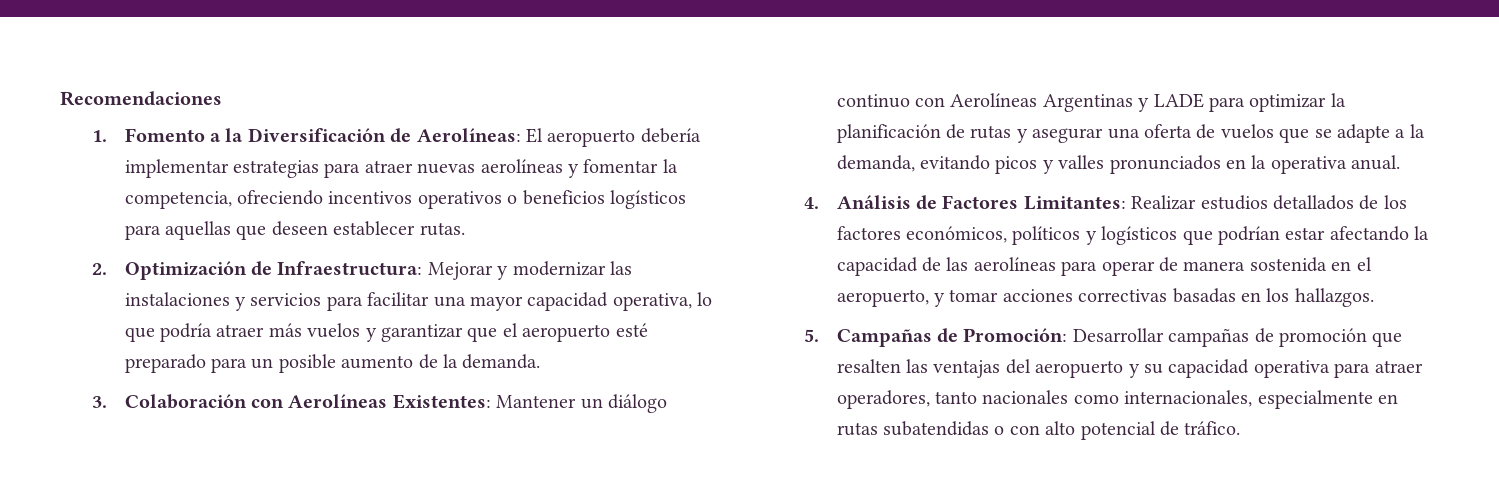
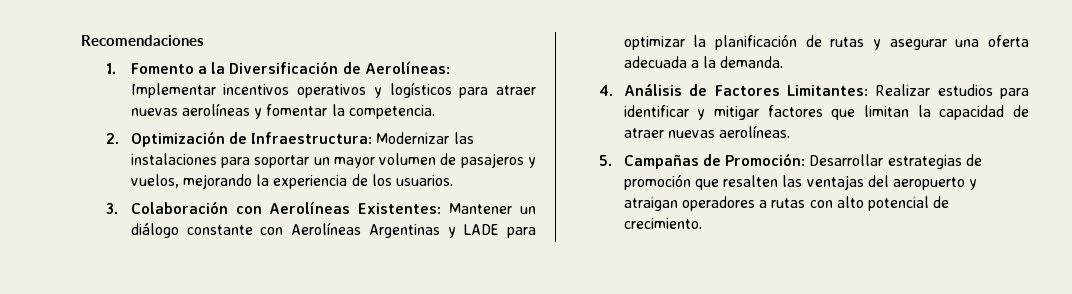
[525,128,701,147] [124,159,319,178] El aeropuerto debería implementar estrategias -> [130,82,452,98] Implementar incentivos operativos y logísticos
[124,190,686,209] [124,221,465,240] [92,261,632,280] [124,292,713,311] [124,323,648,342] [124,354,541,373] competencia, ofreciendo incentivos operativos o beneficios logísticos para aquellas que deseen establecer rutas. // 2. Optimización de Infraestructura: Mejorar y modernizar las instalaciones y servicios para facilitar una mayor capacidad operativa, lo que podría atraer más vuelos y garantizar que el aeropuerto esté preparado para un posible aumento de la demanda. -> [348,105,435,119] [105,132,474,147] [130,153,536,168] [130,174,453,189] competencia. // 2. Optimización de Infraestructura: Modernizar las instalaciones para soportar un mayor volumen de pasajeros y vuelos, mejorando la experiencia de los usuarios.
[836,94,910,108] continuo -> [186,225,253,235] constante
[1196,124,1425,143] [836,155,1401,174] de vuelos que se adapte a la demanda, evitando picos y valles pronunciados en la operativa anual. -> [623,56,784,68] adecuada a la demanda.
[1272,195,1407,210] [836,226,1430,245] [836,257,1372,276] [836,288,1374,307] detallados de los factores económicos, políticos y logísticos que podrían estar afectando la capacidad de las aerolíneas para operar de manera sostenida en el aeropuerto, y tomar acciones correctivas basadas en los hallazgos. -> [1000,88,1029,99] [623,105,1029,120] [623,125,791,138] para identificar y mitigar factores que limitan la capacidad de atraer nuevas aerolíneas.
[1168,328,1250,347] campañas -> [887,155,962,169] estrategias
[1143,359,1423,378] [836,390,1398,409] [836,421,1005,436] su capacidad operativa para atraer operadores, tanto nacionales como internacionales, especialmente en rutas subatendidas o -> [623,196,806,211] atraigan operadores a rutas
[1184,421,1241,435] tráfico. -> [623,218,702,229] crecimiento.

